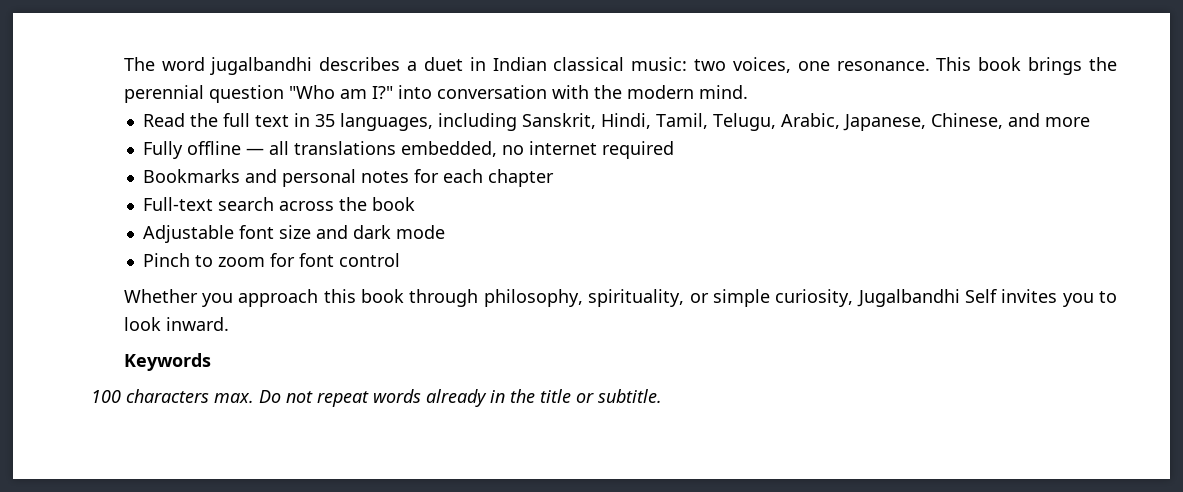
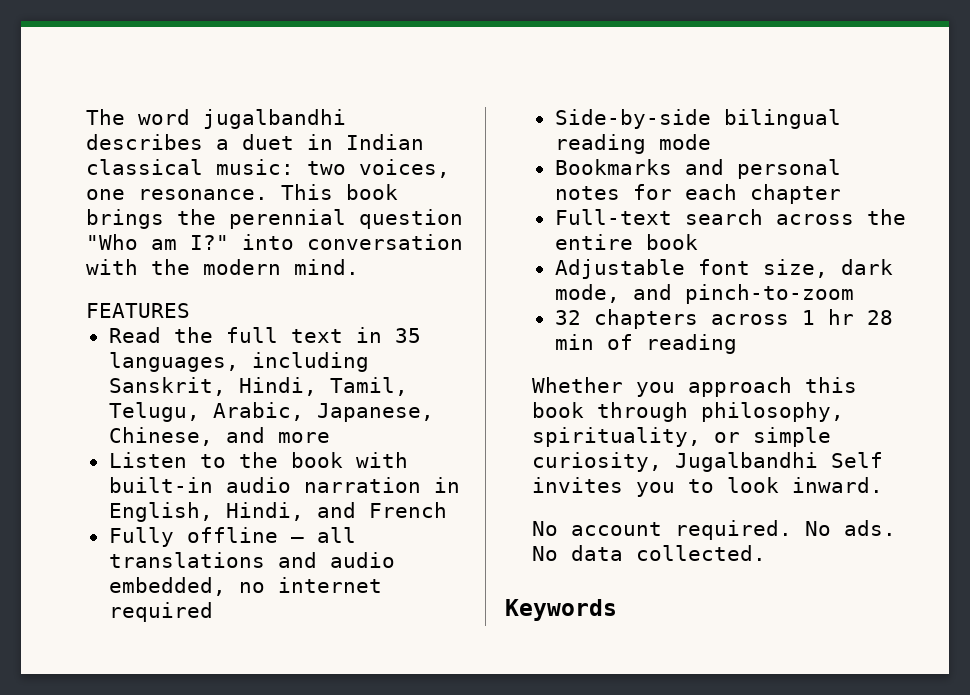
(748, 92) none -> [86,303,191,318] // FEATURES
(1091, 122) none -> [108,452,408,468] [108,477,460,493] [108,502,447,522] // Listen to the book with built-in audio narration in English, Hindi, and French
(397, 148) none -> [277,552,395,568] and audio
(675, 150) none -> [554,109,841,129] [554,134,711,154] // Side-by-side bilingual reading mode
(368, 204) none -> [554,234,633,250] entire
[279,225,446,239] [143,253,401,267] size and dark mode // Pinch to zoom for font control -> [762,259,893,278] [554,284,854,304] [554,309,893,329] [554,334,737,354] size, dark mode, and pinch-to-zoom // 32 chapters across 1 hr 28 min of reading
[123,353,211,371] [91,389,662,407] Keywords // 100 characters max. Do not repeat words already in the title or subtitle. -> [532,520,897,540] [532,545,767,561] [505,599,617,621] No account required. No ads. No data collected. // Keywords

